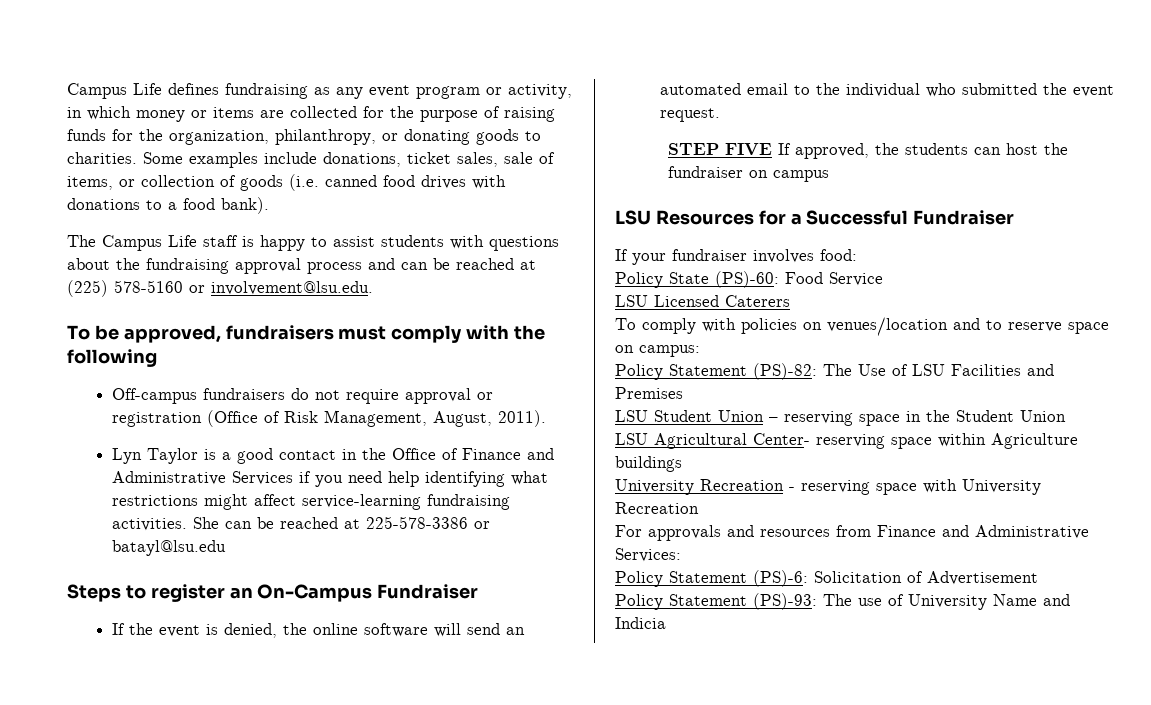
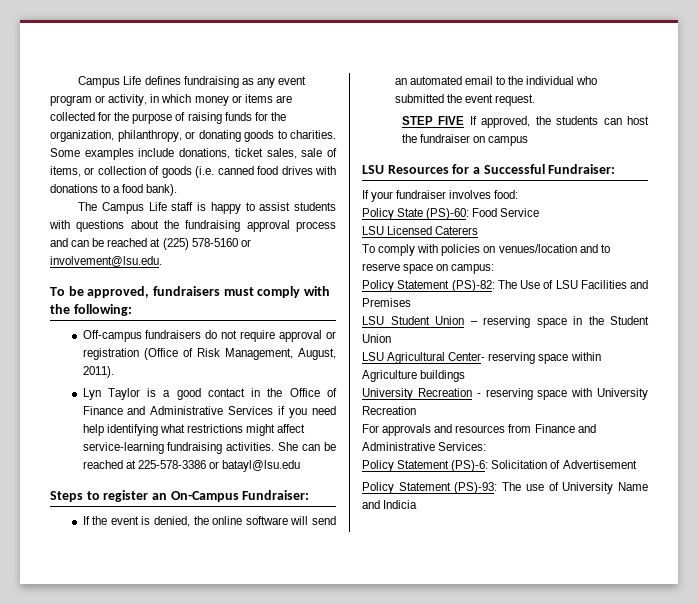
[67,349,157,367] following -> [73,304,132,316] following:
[377,584,479,599] Fundraiser -> [242,490,310,500] Fundraiser:
[913,210,1015,225] Fundraiser -> [548,164,616,174] Fundraiser:

